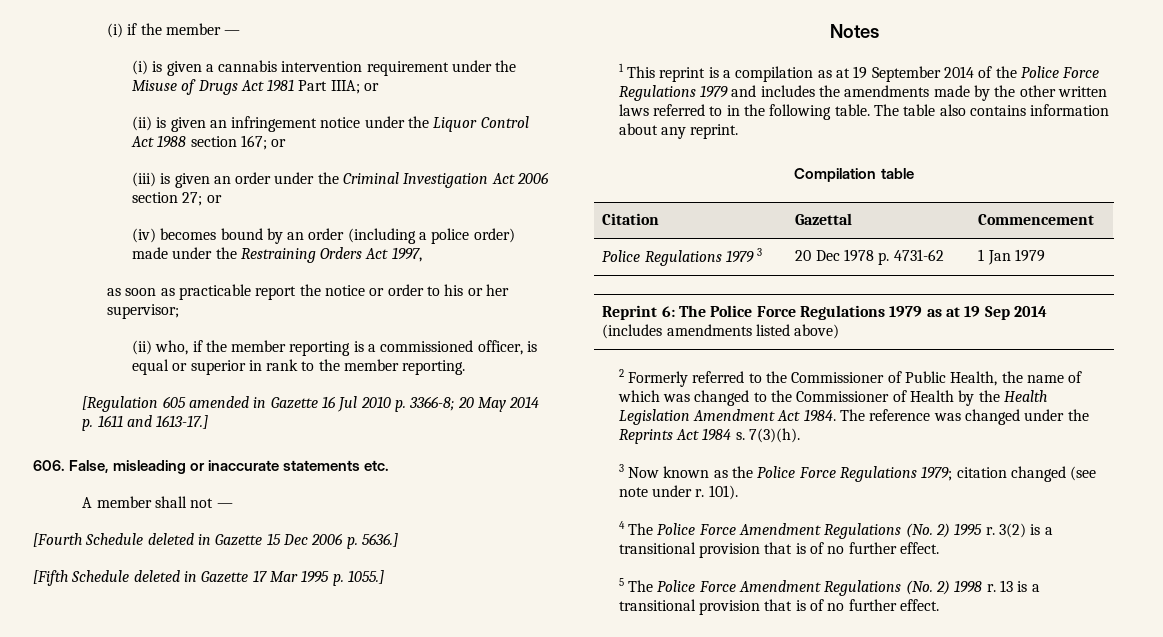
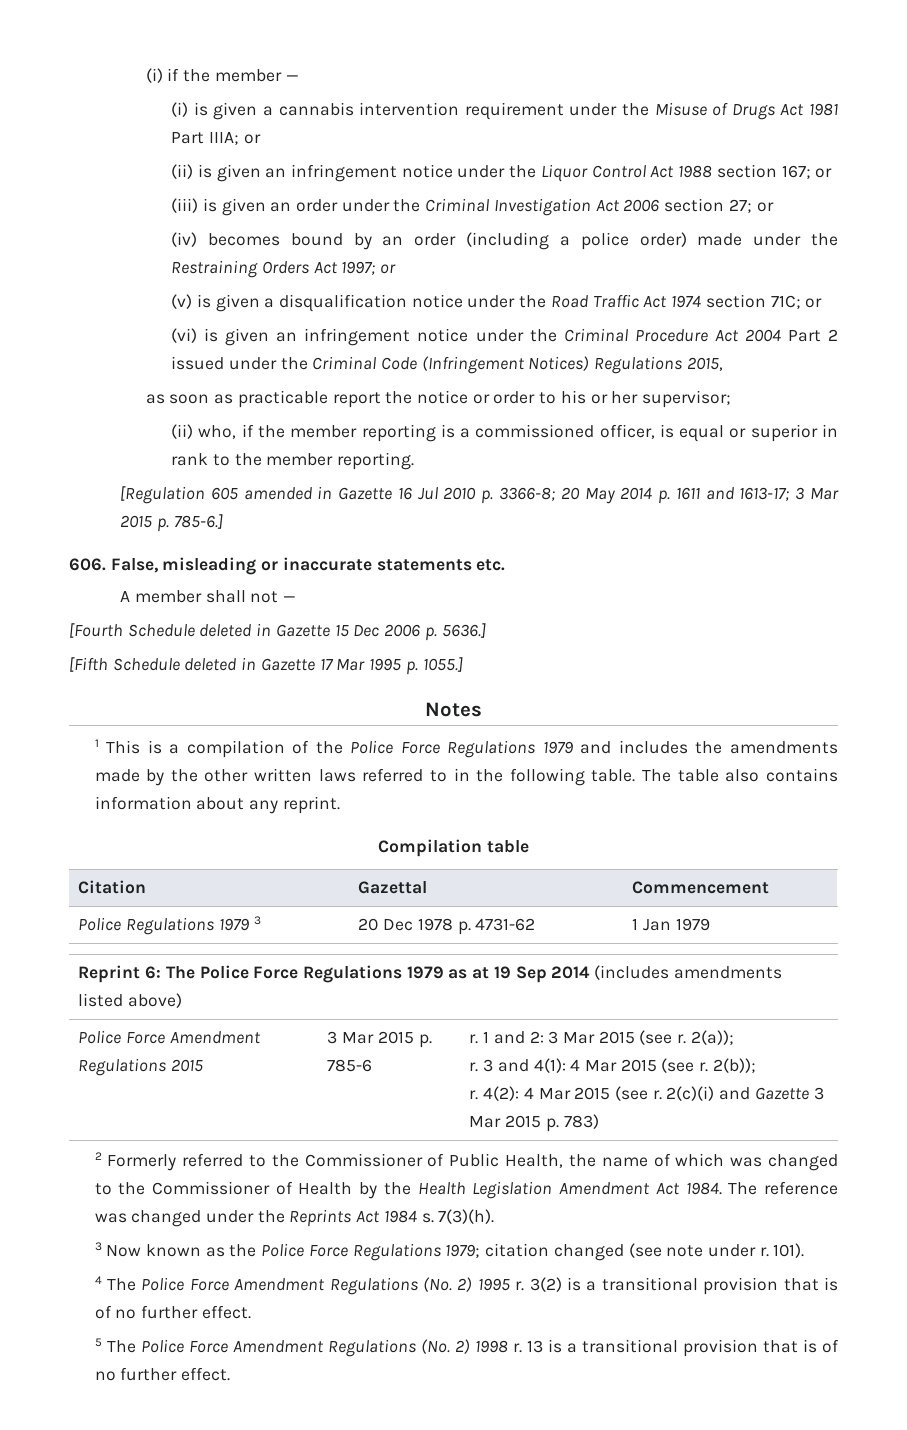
[391,247,422,262] 1997, -> [341,261,397,275] [171,294,823,312] [171,328,839,346] [171,356,723,374] 1997; or // (v) is given a disqualification notice under the Road Traffic Act 1974 section 71C; or // (vi) is given an infringement notice under the Criminal Procedure Act 2004 Part 2 issued under the Criminal Code (Infringement Notices) Regulations 2015,
[156,415,209,429] 1613-17.] -> [739,487,840,501] [120,514,223,532] 1613-17; 3 Mar 2015 p. 785-6.]
[659,67,706,82] reprint -> (141, 747) none
[817,66,974,82] as at 19 September 2014 -> (285, 749) none
(840, 331) none -> [78,1030,261,1044] [78,1058,204,1076] [327,1031,432,1048] [327,1059,373,1072] [469,1030,734,1045] [469,1058,756,1073] [469,1086,824,1101] [469,1114,599,1132] // Police Force Amendment Regulations 2015 | 3 Mar 2015 p. 785-6 | r. 1 and 2: 3 Mar 2015 (see r. 2(a)); // r. 3 and 4(1): 4 Mar 2015 (see r. 2(b)); // r. 4(2): 4 Mar 2015 (see r. 2(c)(i) and Gazette 3 Mar 2015 p. 783)

